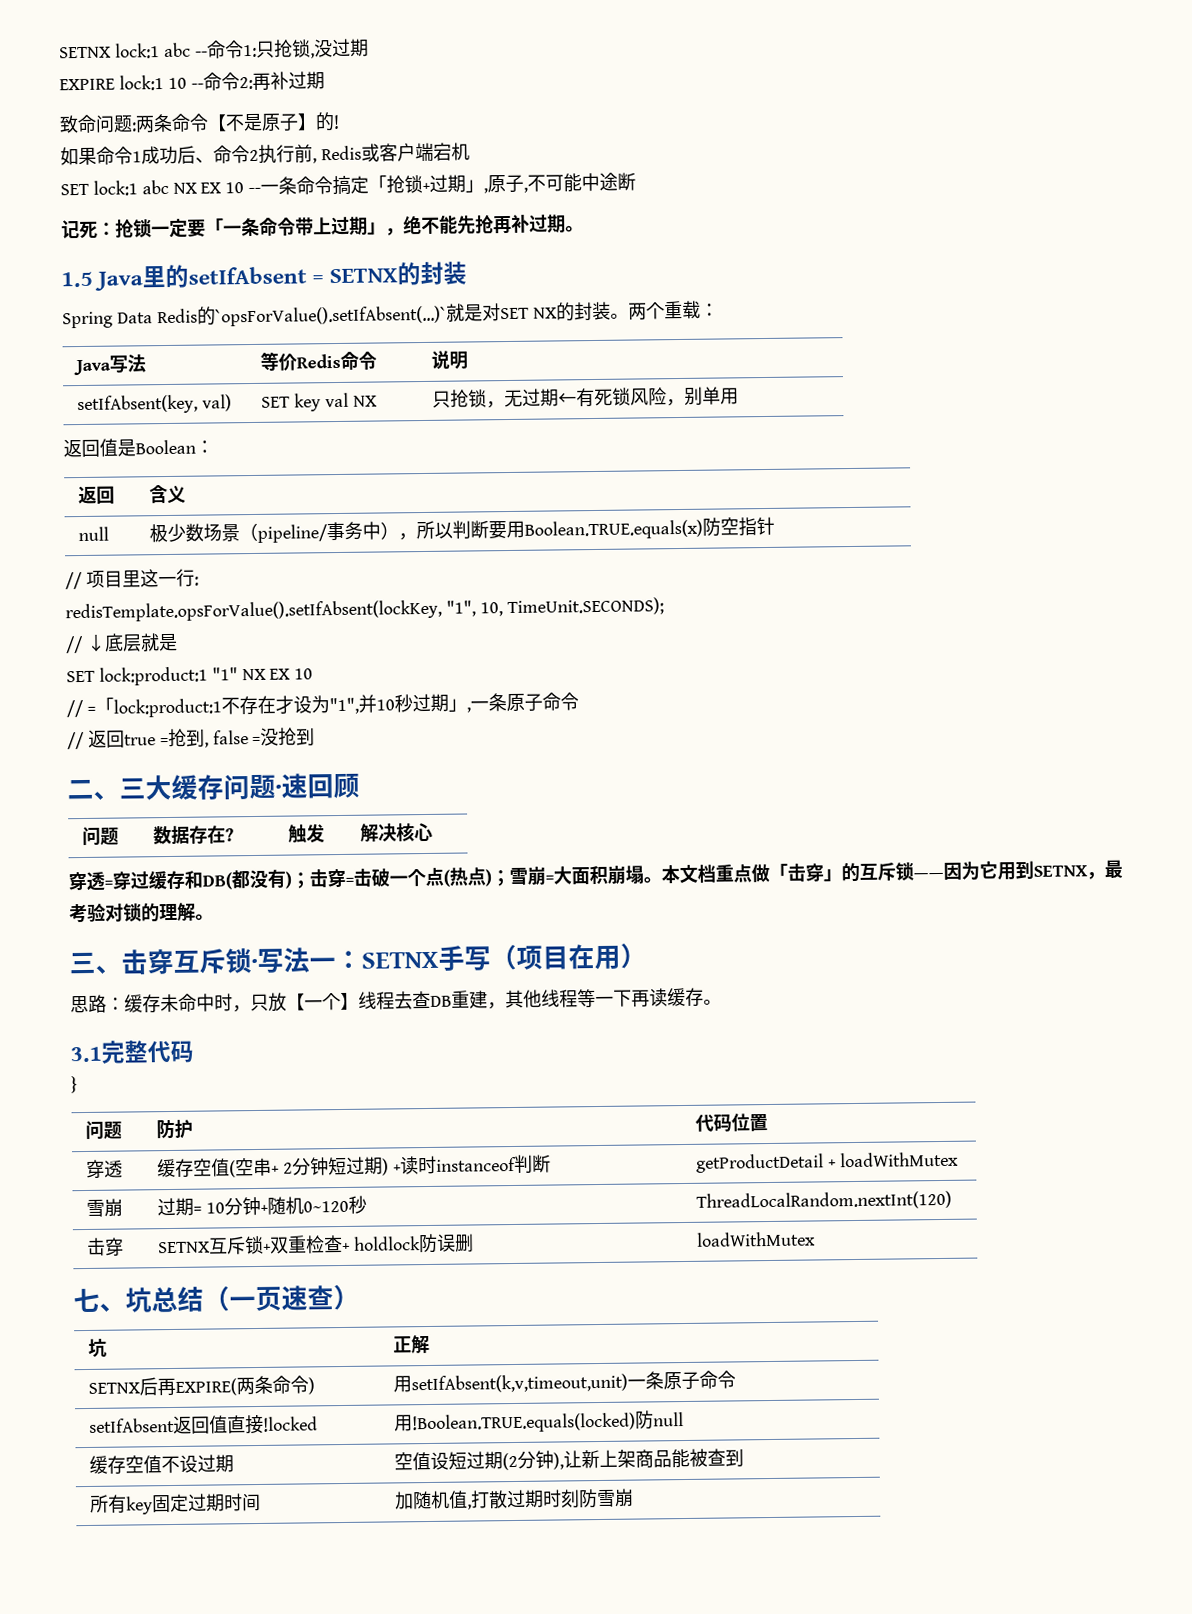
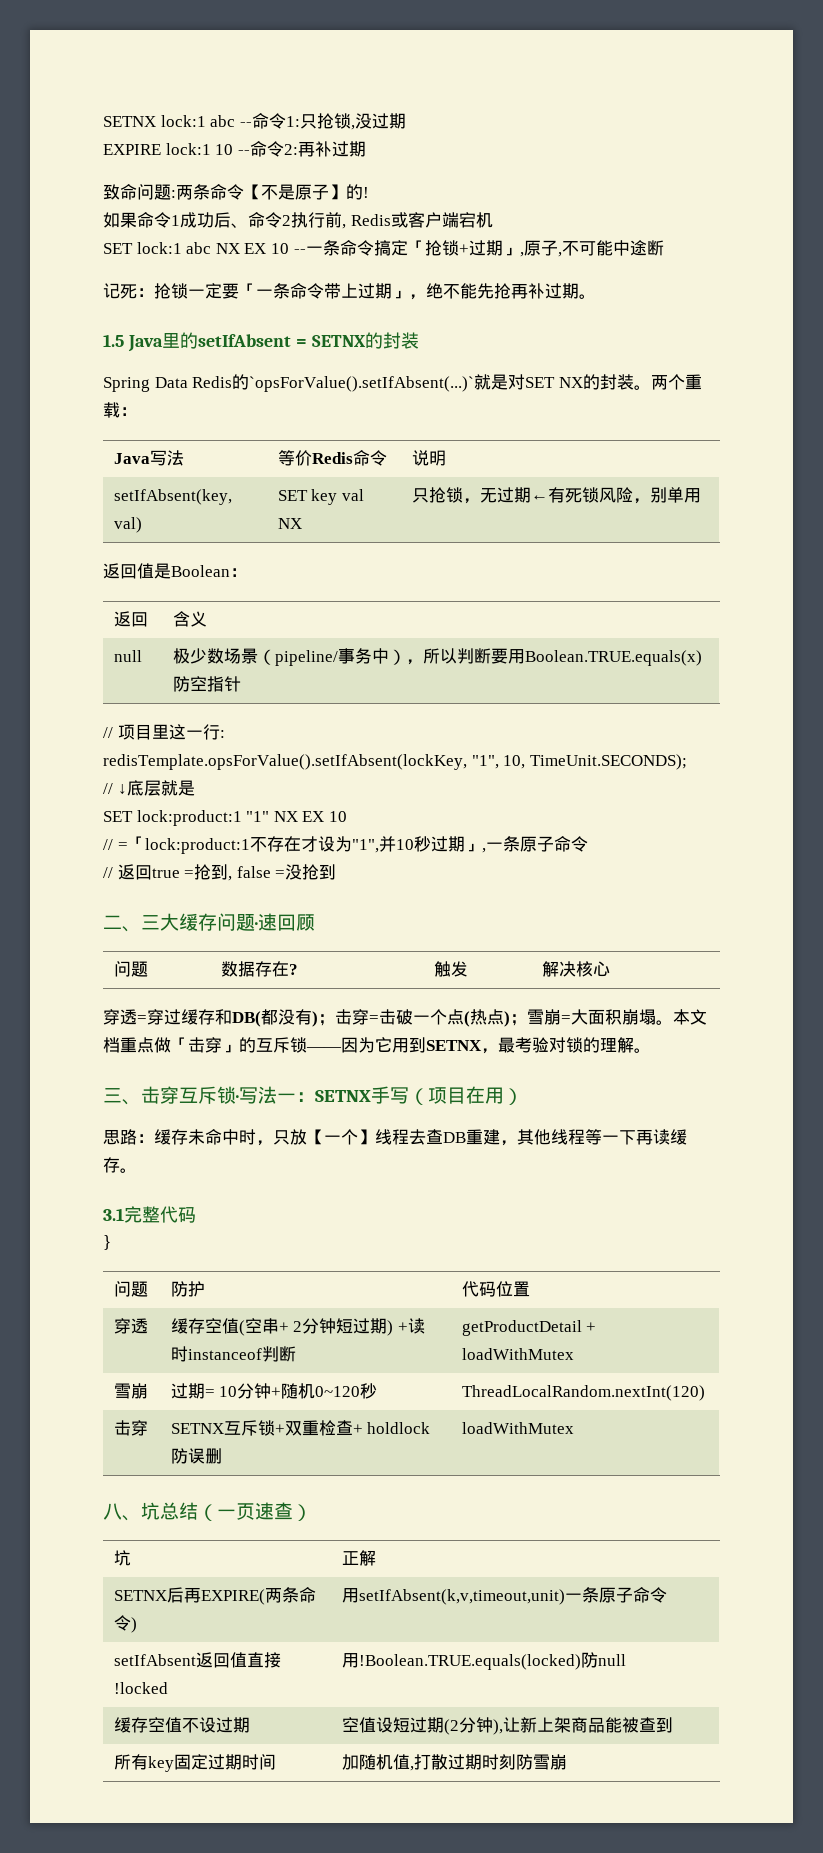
[73,1287,100,1313] 七 -> [103,1503,122,1520] 八

